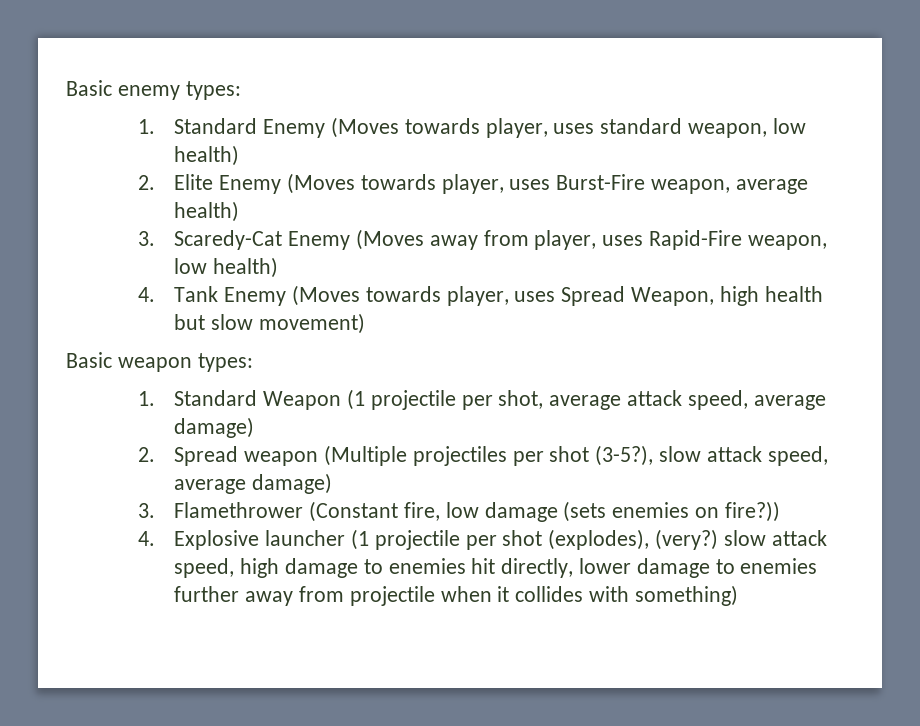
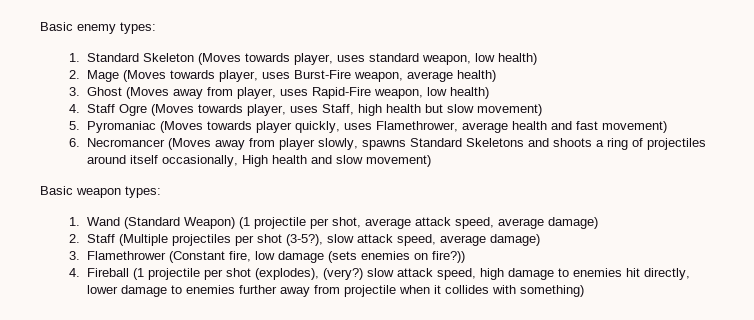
[263,119,326,138] Enemy -> [142,53,194,62] Skeleton
[174,174,282,194] Elite Enemy -> [86,70,119,82] Mage
[174,230,351,250] Scaredy-Cat Enemy -> [86,87,122,96] Ghost
[174,285,715,306] Tank Enemy (Moves towards player, uses Spread Weapon, -> [86,104,354,116] Staff Ogre (Moves towards player, uses Staff,
(366, 323) none -> [69,121,667,133] [69,138,706,150] [86,155,431,167] // 5. Pyromaniac (Moves towards player quickly, uses Flamethrower, average health and fast movement) // 6. Necromancer (Moves away from player slowly, spawns Standard Skeletons and shoots a ring of projectiles around itself occasionally, High health and slow movement)
[174,390,342,410] Standard Weapon -> [86,217,235,229] Wand (Standard Weapon)
[174,446,319,466] Spread weapon -> [86,234,115,243] Staff
[174,530,346,550] Explosive launcher -> [86,268,129,277] Fireball

